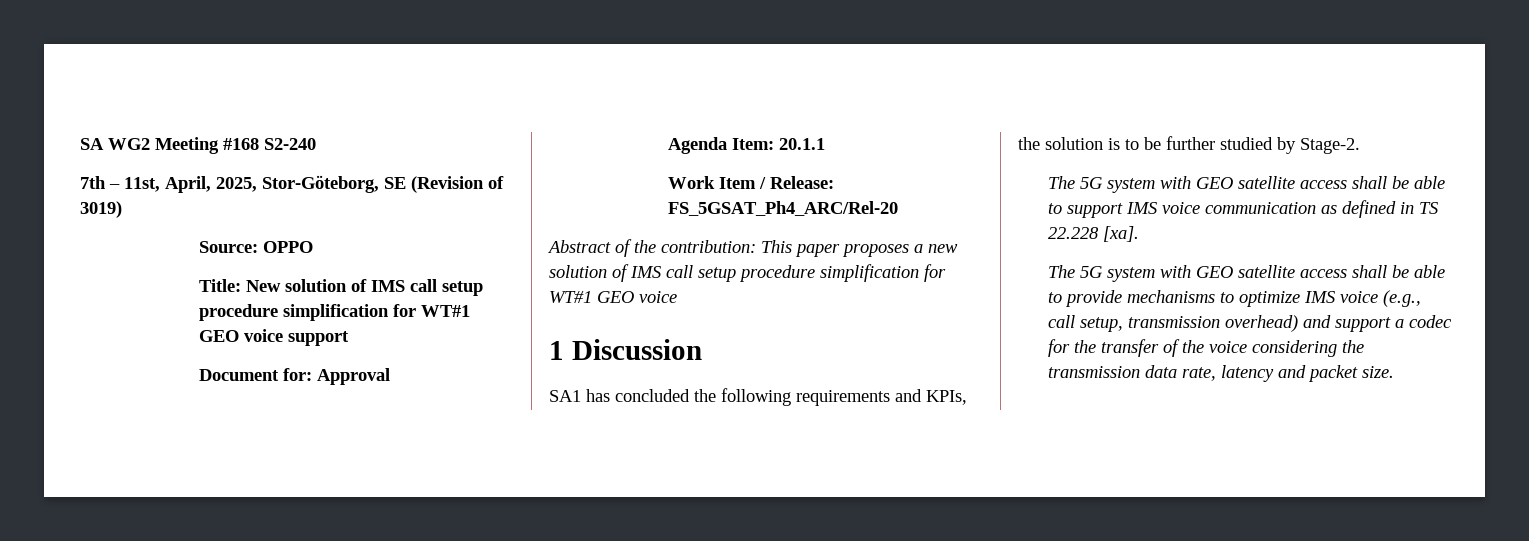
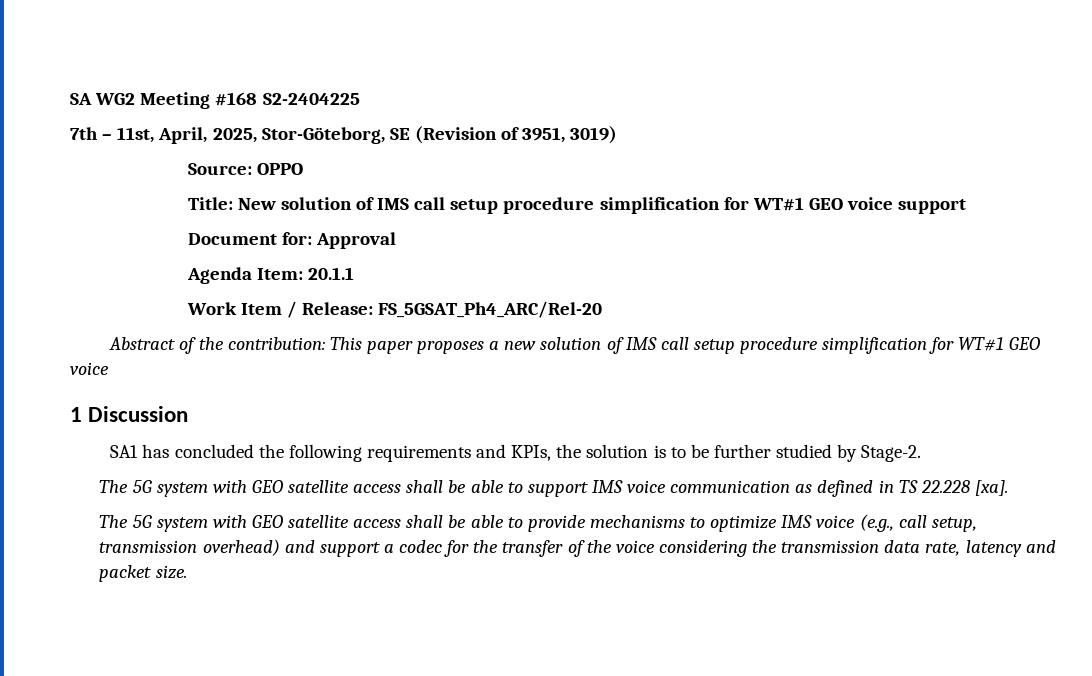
[264,138,316,150] S2-240 -> [262,93,360,105] S2-2404225
(504, 182) none -> [522,127,566,143] 3951,

